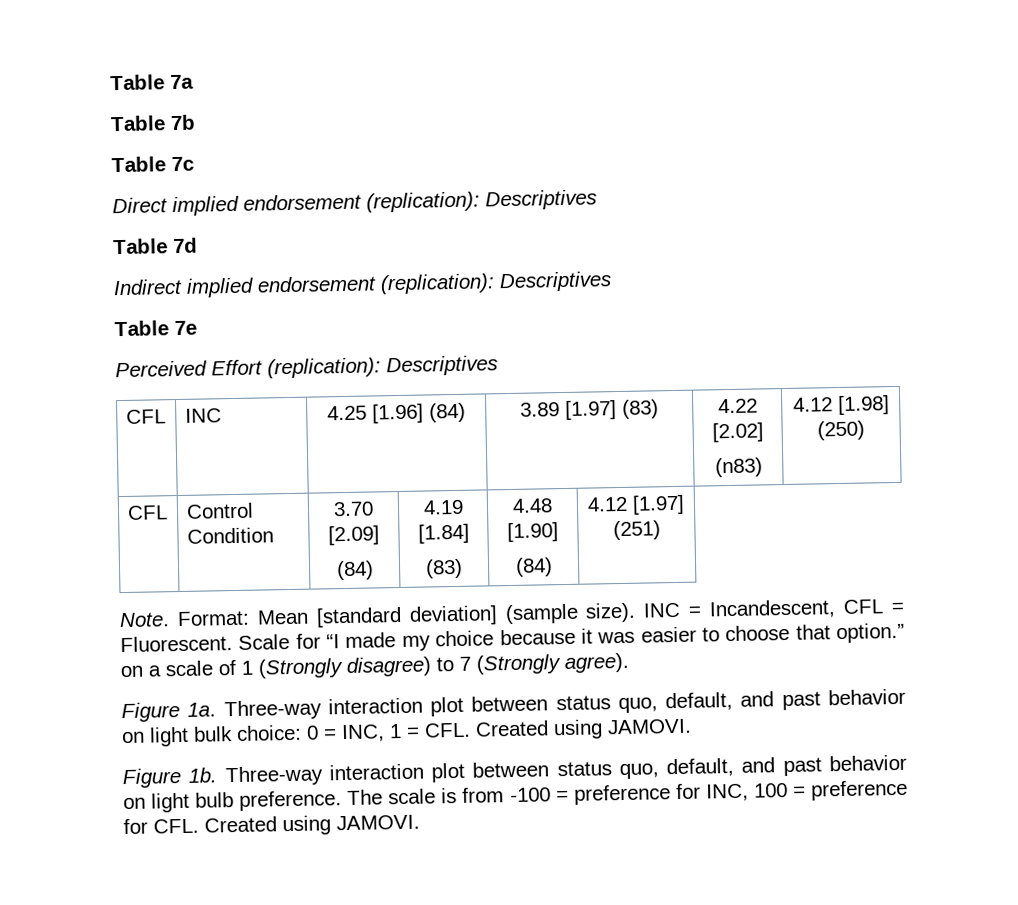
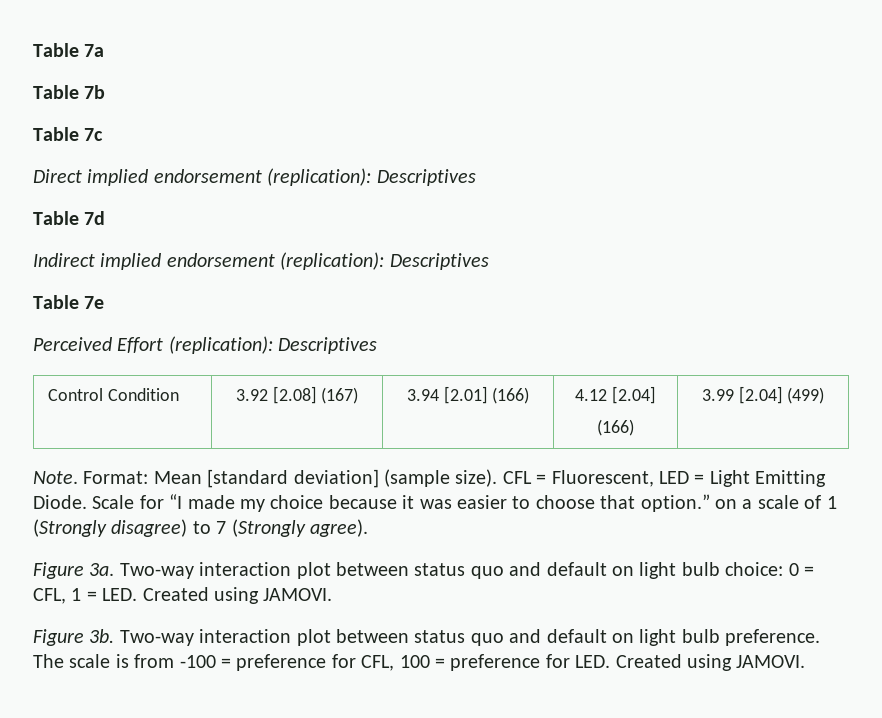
[125,409,166,424] [184,408,222,423] [327,402,466,424] [520,399,659,420] [717,398,758,414] [711,422,764,443] [714,457,763,478] [792,395,890,416] [817,420,865,441] [126,505,168,520] [185,502,254,519] [186,527,274,544] [333,501,374,517] [328,525,380,546] [335,560,374,581] [422,499,464,515] [417,523,470,544] [425,558,463,579] [512,498,553,513] [507,522,559,543] [514,557,553,577] [587,494,685,515] [612,520,661,541] CFL | INC | 4.25 [1.96] (84) | 3.89 [1.97] (83) | 4.22 [2.02] // (n83) | 4.12 [1.98] (250) // CFL | Control Condition | 3.70 [2.09] // (84) | 4.19 [1.84] // (83) | 4.48 [1.90] // (84) | 4.12 [1.97] (251) -> [48,388,180,401] [235,386,359,404] [406,386,530,404] [575,386,656,404] [597,419,634,436] [701,386,825,404] Control Condition | 3.92 [2.08] (167) | 3.94 [2.01] (166) | 4.12 [2.04] // (166) | 3.99 [2.04] (499)
[643,599,904,620] [120,635,233,653] INC = Incandescent, CFL = Fluorescent. -> [502,470,827,487] [33,495,87,509] CFL = Fluorescent, LED = Light Emitting Diode.
[187,688,906,721] [122,726,233,747] 1a. Three-way interaction plot between status quo, default, and past behavior on light bulk -> [89,562,720,579] 3a. Two-way interaction plot between status quo and default on light bulb
[341,724,385,743] INC, -> [33,588,66,604] CFL,
[424,722,471,738] CFL. -> [102,588,138,601] LED.
[188,754,907,787] 1b. Three-way interaction plot between status quo, default, and past behavior -> [89,629,607,646] 3b. Two-way interaction plot between status quo and default
[705,783,749,802] INC, -> [361,655,395,671] CFL,
[153,818,199,834] CFL. -> [575,655,611,668] LED.

